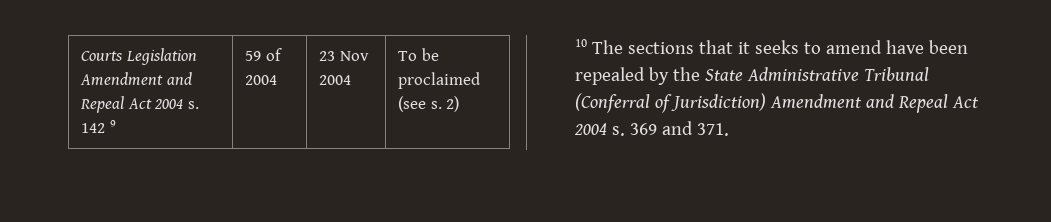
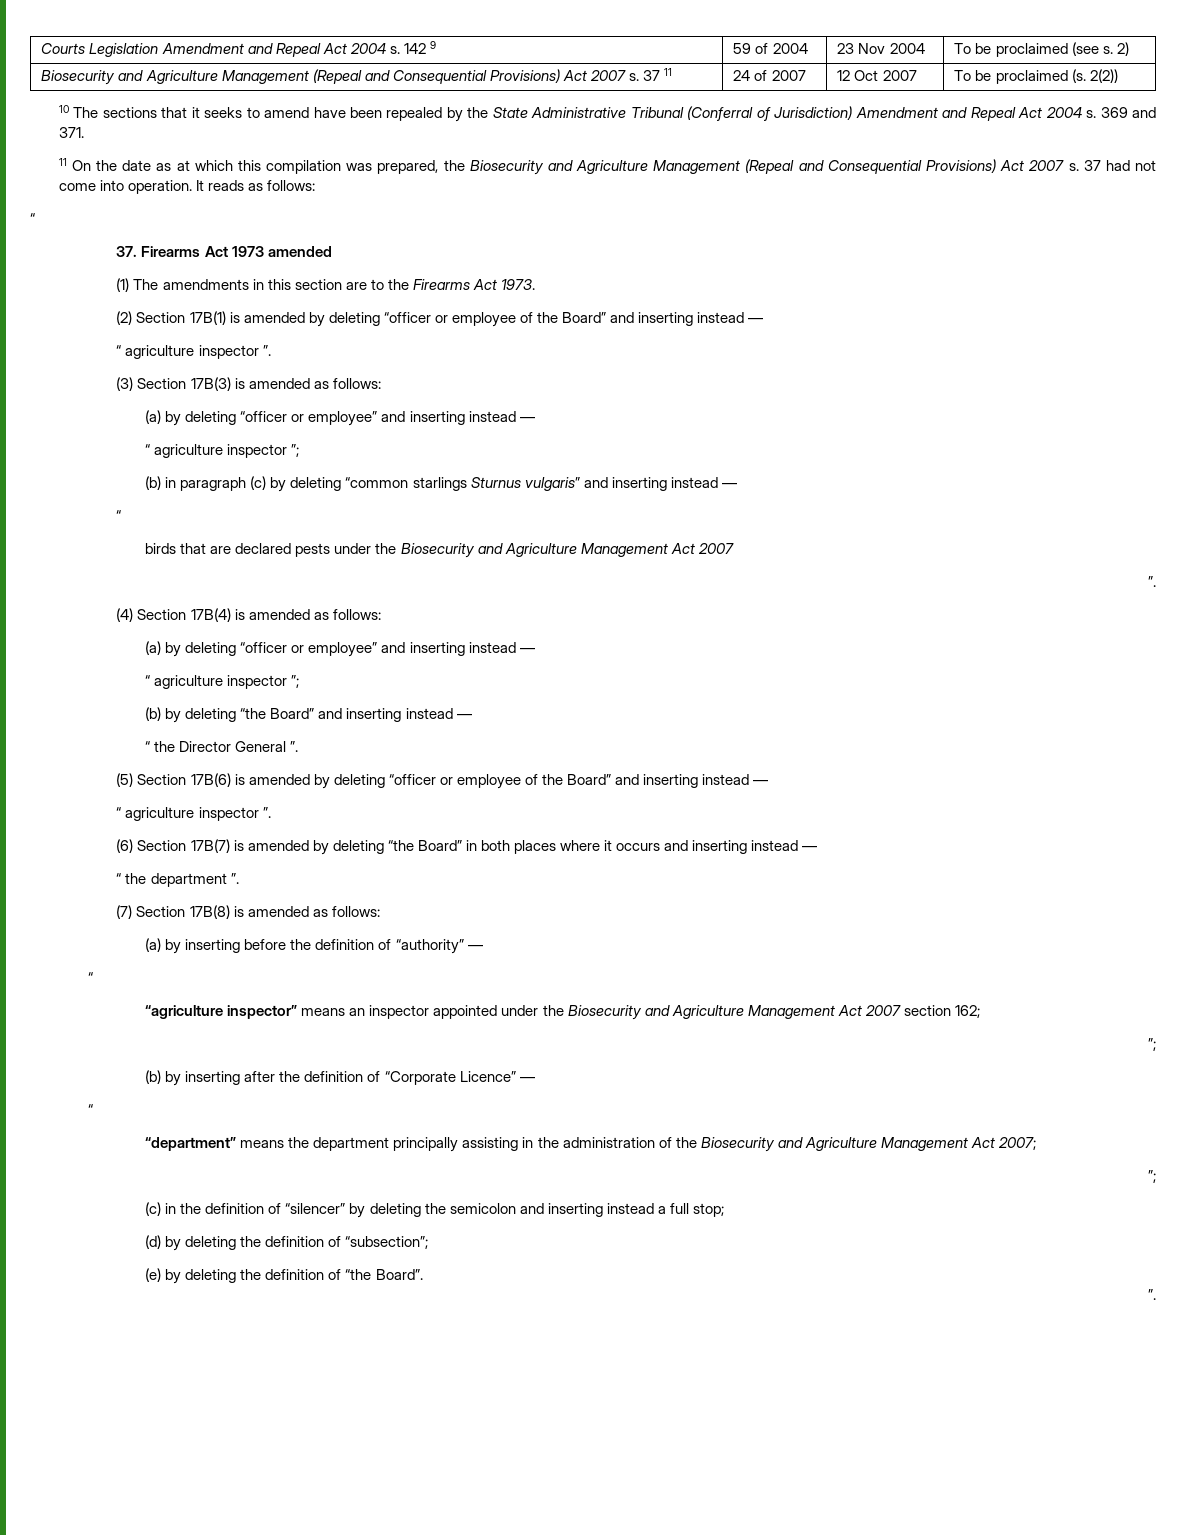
(460, 104) none -> [41,68,673,85] [733,70,806,81] [837,70,917,81] [954,69,1118,84] // Biosecurity and Agriculture Management (Repeal and Consequential Provisions) Act 2007 s. 37 11 | 24 of 2007 | 12 Oct 2007 | To be proclaimed (s. 2(2))
(729, 129) none -> [58,158,1156,175] [58,180,316,194] [30,213,35,224] [116,246,332,257] [116,278,535,292] [116,311,764,327] [116,345,271,359] [116,377,381,391] [145,410,535,426] [145,444,300,458] [145,476,737,492] [116,510,122,521] [145,543,734,558] [1148,576,1156,587] [116,608,381,622] [145,641,535,657] [145,675,300,689] [145,707,472,723] [145,741,299,752] [116,773,769,789] [116,807,271,821] [116,839,818,855] [116,873,239,887] [116,905,380,919] [145,938,483,954] [87,972,93,983] [145,1005,980,1020] [1148,1038,1156,1051] [145,1070,535,1086] [87,1104,93,1115] [145,1137,1036,1152] [1148,1170,1156,1183] [145,1202,724,1218] [145,1235,429,1251] [145,1268,423,1284] [1148,1289,1156,1300] // 11 On the date as at which this compilation was prepared, the Biosecurity and Agriculture Management (Repeal and Consequential Provisions) Act 2007 s. 37 had not come into operation. It reads as follows: // “ // 37. Firearms Act 1973 amended // (1) The amendments in this section are to the Firearms Act 1973. // (2) Section 17B(1) is amended by deleting “officer or employee of the Board” and inserting instead — // “ agriculture inspector ”. // (3) Section 17B(3) is amended as follows: // (a) by deleting “officer or employee” and inserting instead — // “ agriculture inspector ”; // (b) in paragraph (c) by deleting “common starlings Sturnus vulgaris” and inserting instead — // “ // birds that are declared pests under the Biosecurity and Agriculture Management Act 2007 // ”. // (4) Section 17B(4) is amended as follows: // (a) by deleting “officer or employee” and inserting instead — // “ agriculture inspector ”; // (b) by deleting “the Board” and inserting instead — // “ the Director General ”. // (5) Section 17B(6) is amended by deleting “officer or employee of the Board” and inserting instead — // “ agriculture inspector ”. // (6) Section 17B(7) is amended by deleting “the Board” in both places where it occurs and inserting instead — // “ the department ”. // (7) Section 17B(8) is amended as follows: // (a) by inserting before the definition of “authority” — // “ // “agriculture inspector” means an inspector appointed under the Biosecurity and Agriculture Management Act 2007 section 162; // ”; // (b) by inserting after the definition of “Corporate Licence” — // “ // “department” means the department principally assisting in the administration of the Biosecurity and Agriculture Management Act 2007; // ”; // (c) in the definition of “silencer” by deleting the semicolon and inserting instead a full stop; // (d) by deleting the definition of “subsection”; // (e) by deleting the definition of “the Board”. // ”.

